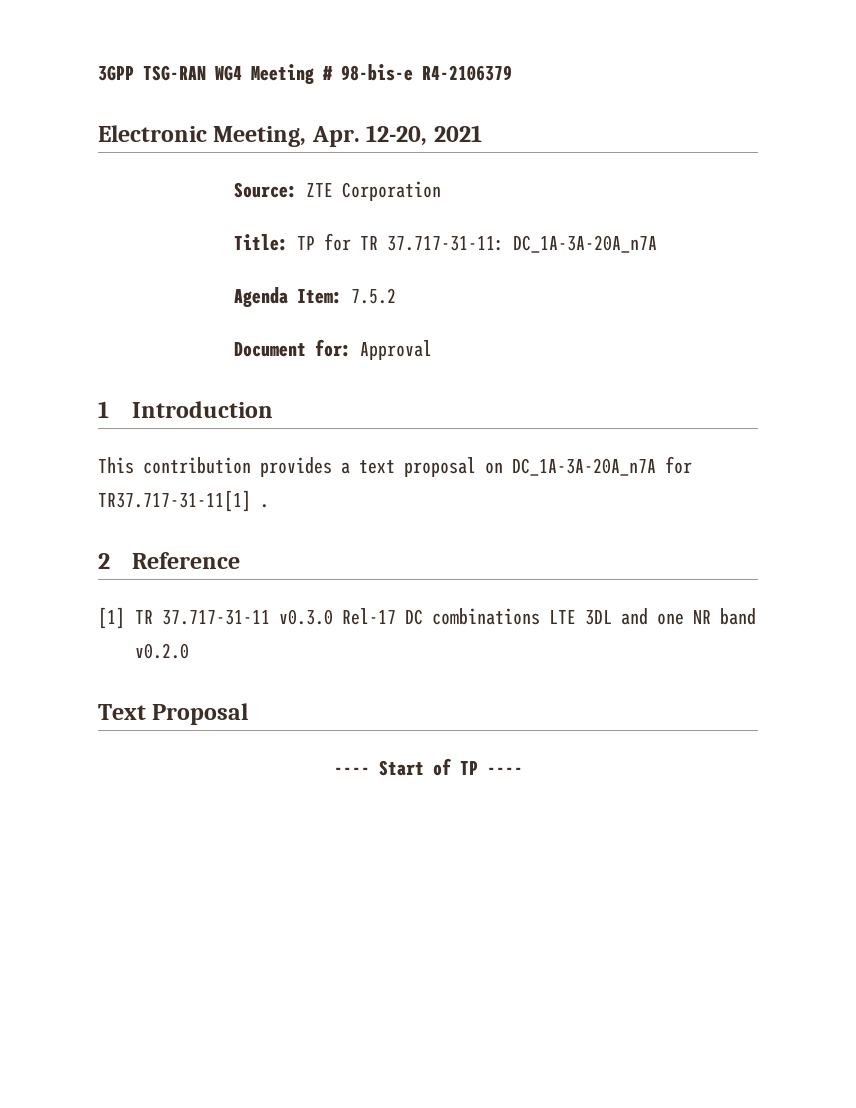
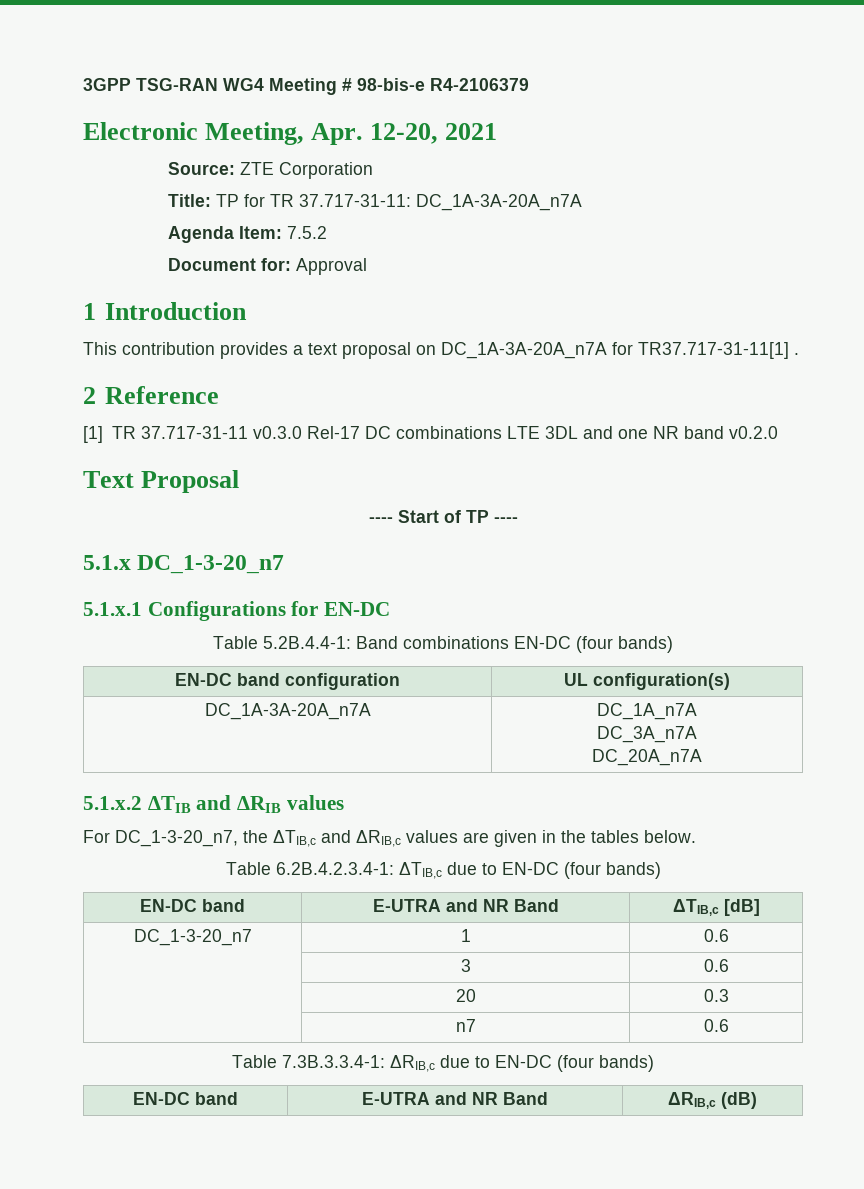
(523, 771) none -> [83,555,285,574] [83,601,391,621] [213,636,673,653] [175,673,400,690] [564,673,730,690] [204,703,371,720] [597,703,697,720] [597,726,697,743] [592,749,702,766] [83,795,344,813] [83,830,696,847] [225,862,661,879] [140,899,245,912] [372,899,559,912] [672,899,760,916] [133,929,252,946] [460,929,471,942] [703,929,729,942] [460,959,471,972] [703,959,729,972] [455,989,476,1002] [703,989,729,1002] [455,1019,476,1032] [703,1019,729,1032] [232,1055,654,1072] [133,1092,238,1105] [362,1092,548,1105] [668,1092,757,1109] // 5.1.x DC_1-3-20_n7 // 5.1.x.1 Configurations for EN-DC // Table 5.2B.4.4-1: Band combinations EN-DC (four bands) // EN-DC band configuration | UL configuration(s) // DC_1A-3A-20A_n7A | DC_1A_n7A // DC_3A_n7A // DC_20A_n7A // 5.1.x.2 ∆TIB and ∆RIB values // For DC_1-3-20_n7, the ΔTIB,c and ΔRIB,c values are given in the tables below. // Table 6.2B.4.2.3.4-1: ΔTIB,c due to EN-DC (four bands) // EN-DC band | E-UTRA and NR Band | ΔTIB,c [dB] // DC_1-3-20_n7 | 1 | 0.6 // | 3 | 0.6 // | 20 | 0.3 // | n7 | 0.6 // Table 7.3B.3.3.4-1: ΔRIB,c due to EN-DC (four bands) // EN-DC band | E-UTRA and NR Band | ΔRIB,c (dB)

